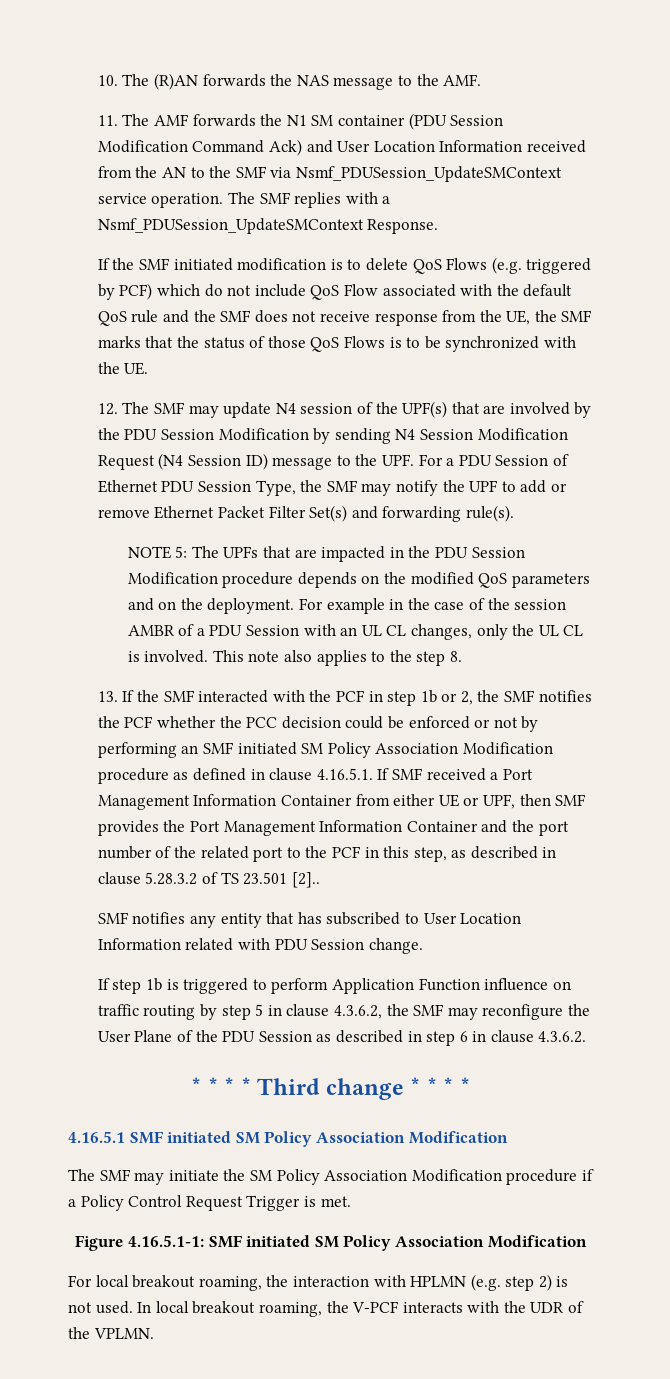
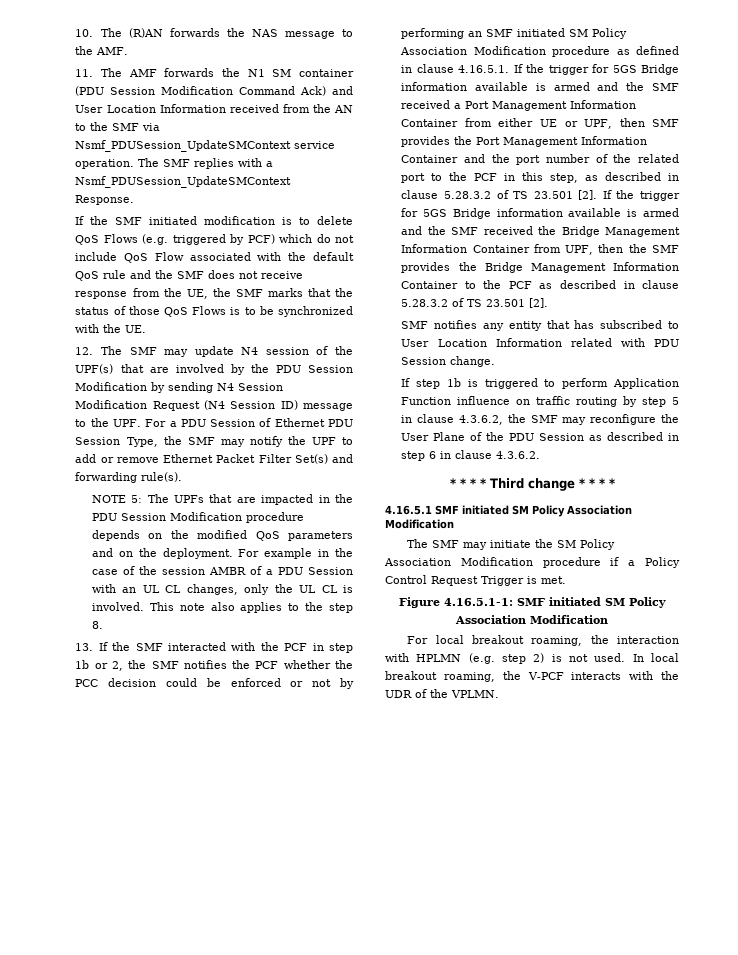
(390, 774) none -> [526,64,679,75] [401,82,645,91] the trigger for 5GS Bridge information available is armed and the
[291,872,320,888] [2].. -> [578,190,680,201] [401,208,679,219] [401,226,680,237] [401,244,679,255] [401,262,679,273] [401,280,679,289] [401,298,549,308] [2]. If the trigger for 5GS Bridge information available is armed and the SMF received the Bridge Management Information Container from UPF, then the SMF provides the Bridge Management Information Container to the PCF as described in clause 5.28.3.2 of TS 23.501 [2].

